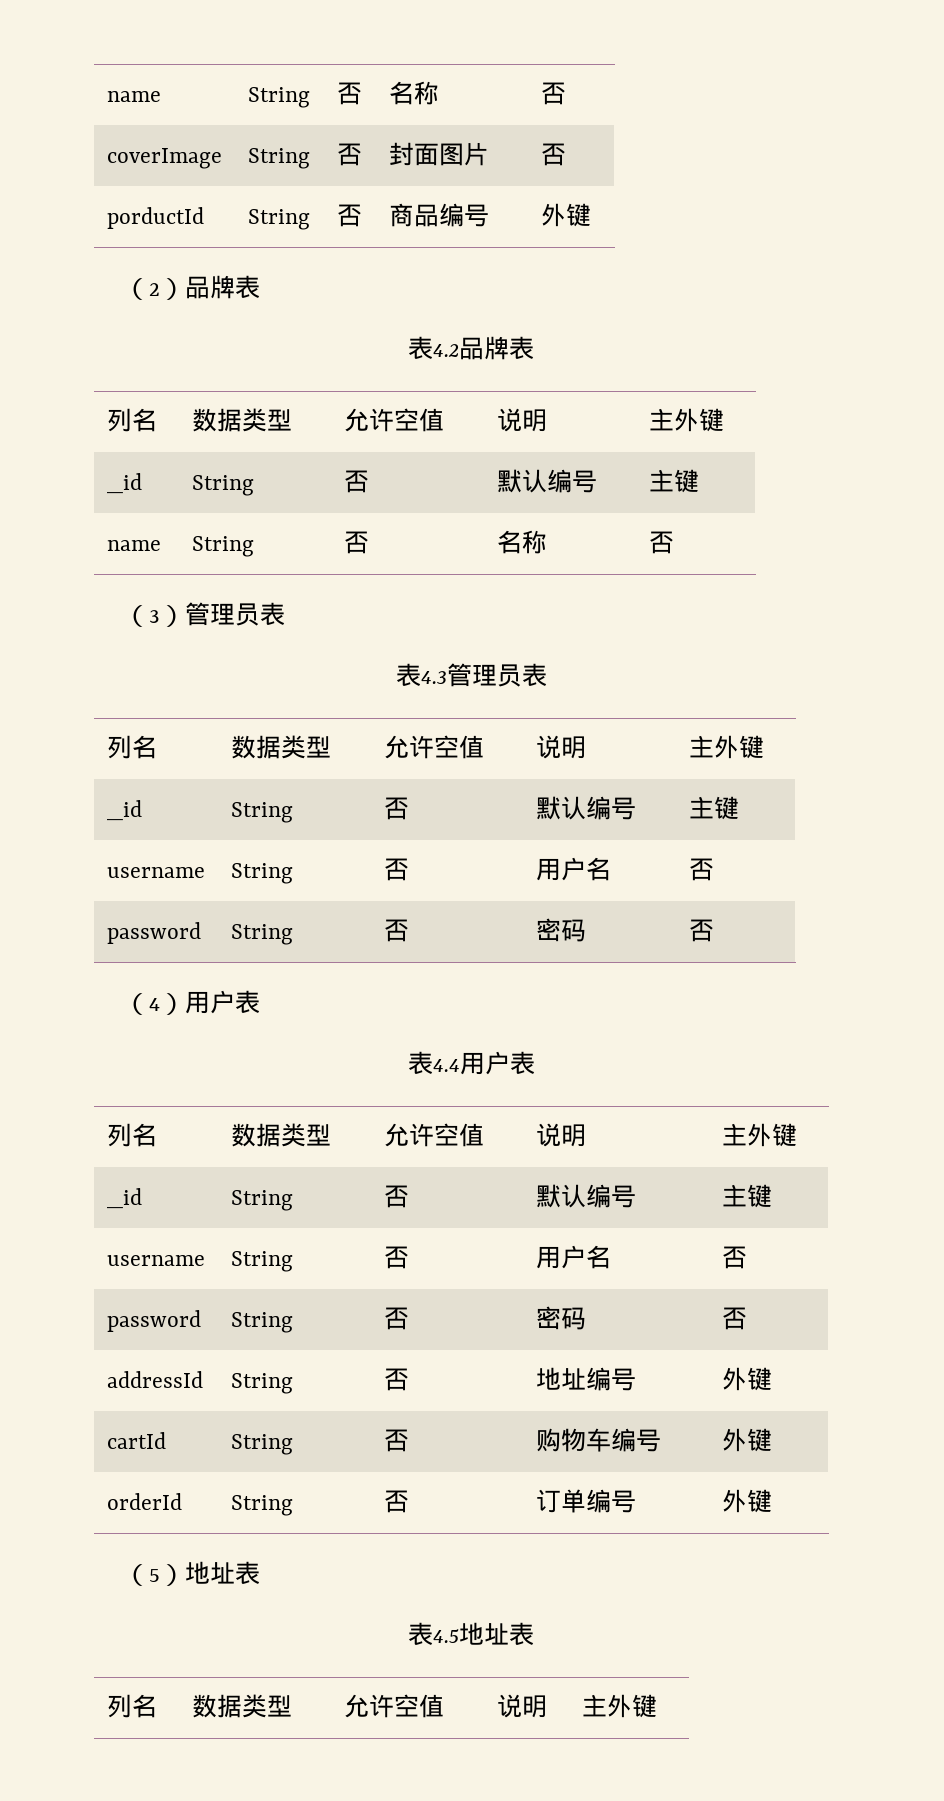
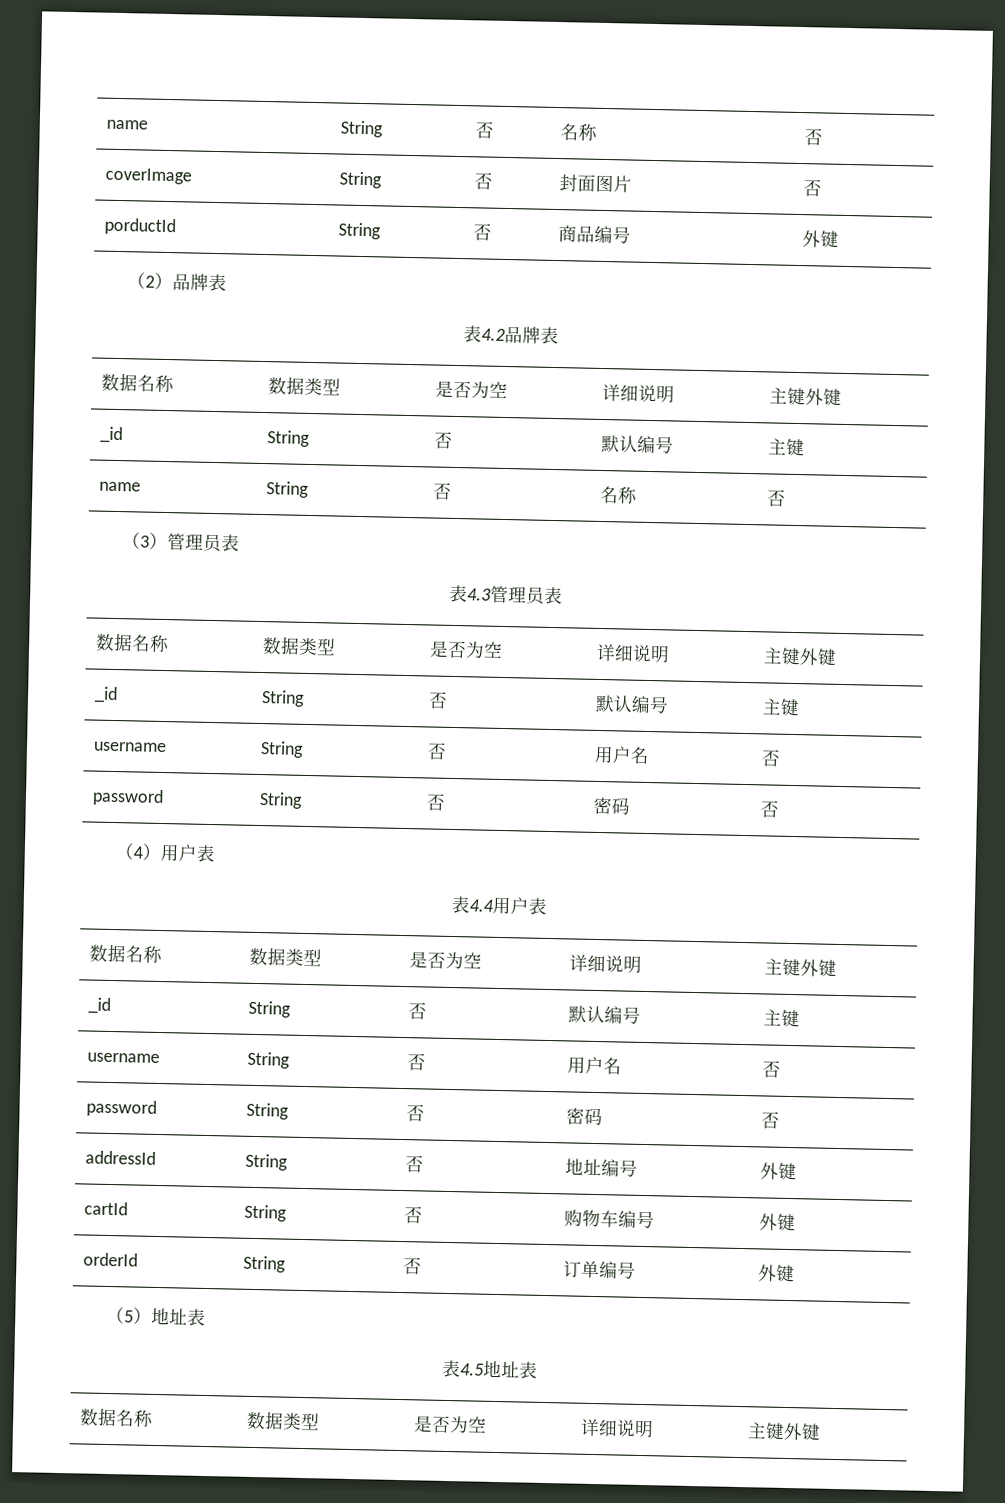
[106,408,157,432] [191,408,292,432] [343,408,444,432] [496,408,547,432] [648,408,674,431] 列名 | 数据类型 | 允许空值 | 说明 | 主 -> [100,373,174,393] [267,376,341,396] [434,380,508,399] [601,383,675,404] [768,387,806,406] 数据名称 | 数据类型 | 是否为空 | 详细说明 | 主键
[106,735,157,759] [230,735,331,759] [383,735,484,759] [535,735,586,759] [688,735,714,758] 列名 | 数据类型 | 允许空值 | 说明 | 主 -> [94,632,169,653] [261,636,336,656] [428,640,503,659] [595,643,670,664] [762,647,801,666] 数据名称 | 数据类型 | 是否为空 | 详细说明 | 主键
[106,1123,157,1147] [230,1123,331,1147] [383,1123,484,1147] [535,1123,586,1147] [721,1123,747,1146] 列名 | 数据类型 | 允许空值 | 说明 | 主 -> [88,943,162,964] [248,947,322,967] [408,951,482,970] [568,954,642,974] [763,958,801,977] 数据名称 | 数据类型 | 是否为空 | 详细说明 | 主键
[106,1694,157,1718] [191,1694,292,1718] [343,1694,444,1718] [496,1694,547,1718] [581,1694,607,1717] 列名 | 数据类型 | 允许空值 | 说明 | 主 -> [79,1407,153,1427] [245,1411,320,1431] [412,1415,487,1434] [579,1418,654,1439] [746,1422,785,1440] 数据名称 | 数据类型 | 是否为空 | 详细说明 | 主键

